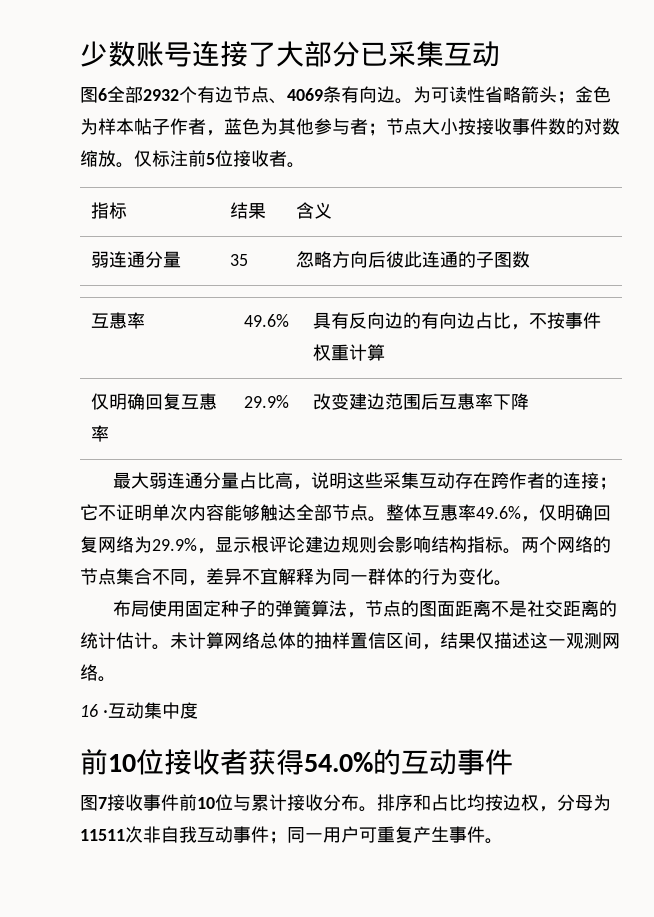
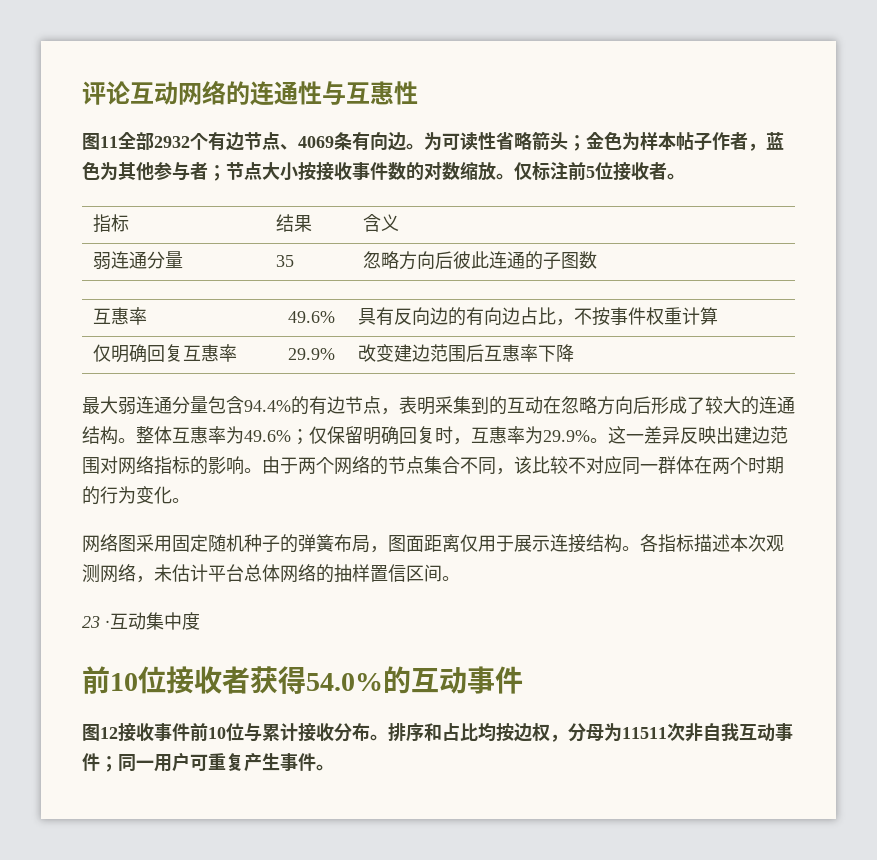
[80,41,500,67] [80,87,107,103] 少数账号连接了大部分已采集互动 // 图6 -> [82,80,418,106] [82,133,118,150] 评论互动网络的连通性与互惠性 // 图11
[239,472,618,490] [80,504,611,522] [80,536,521,554] 占比高，说明这些采集互动存在跨作者的连接；它不证明单次内容能够触达全部节点。整体互惠率49.6%，仅明确回复网络为29.9%，显示根评论建边规则会影响结构指标。 -> [208,396,795,415] [82,426,788,445] [82,456,298,475] 包含94.4%的有边节点，表明采集到的互动在忽略方向后形成了较大的连通结构。整体互惠率为49.6%；仅保留明确回复时，互惠率为29.9%。这一差异反映出建边范围对网络指标的影响。由于
[206,568,512,586] [113,600,618,618] [80,632,620,650] [80,664,116,682] [80,704,98,717] 差异不宜解释为同一群体的行为变化。 // 布局使用固定种子的弹簧算法，节点的图面距离不是社交距离的统计估计。未计算网络总体的抽样置信区间，结果仅描述这一观测网络。 // 16 -> [514,456,784,475] [82,486,190,505] [82,534,784,553] [82,564,460,583] [82,616,100,628] 该比较不对应同一群体在两个时期的行为变化。 // 网络图采用固定随机种子的弹簧布局，图面距离仅用于展示连接结构。各指标描述本次观测网络，未估计平台总体网络的抽样置信区间。 // 23
[98,797,107,809] 7 -> [100,727,118,739] 12

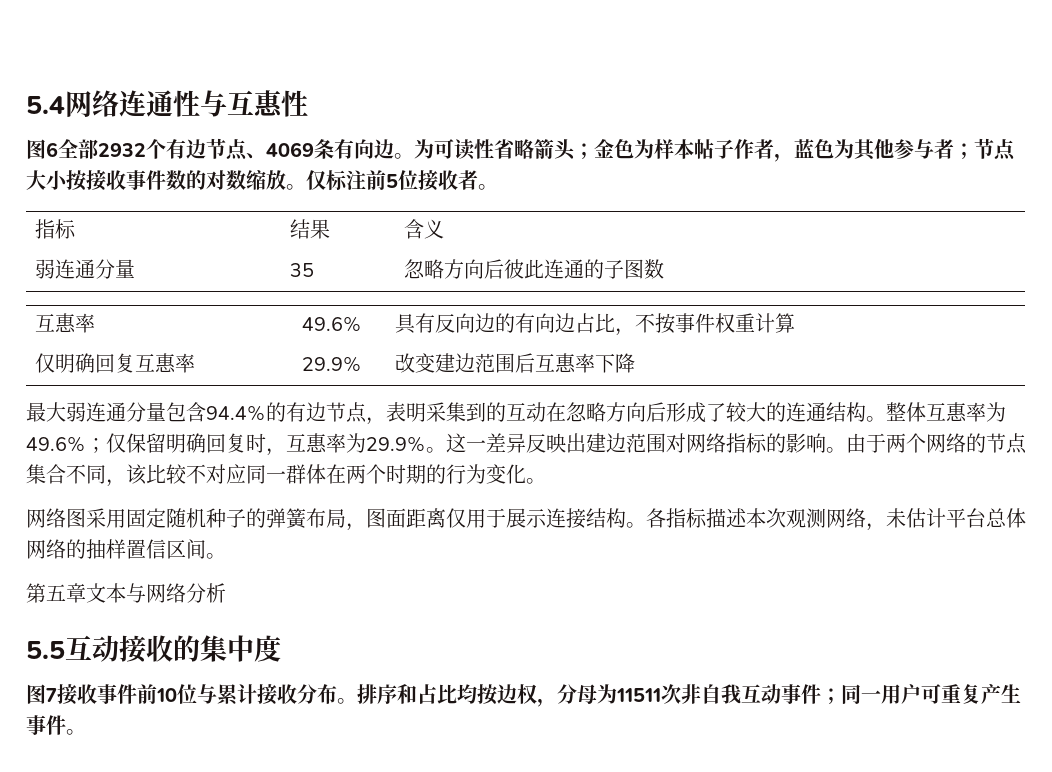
[82,80,250,105] 评论互动网络的 -> [26,90,119,117] 5.4网络
[100,136,118,148] 11 -> [46,142,58,157] 6
[82,612,200,630] [82,666,523,694] [82,724,118,741] 23 ·互动集中度 // 前10位接收者获得54.0%的互动事件 // 图12 -> [26,583,226,603] [26,635,281,663] [26,684,57,704] 第五章文本与网络分析 // 5.5互动接收的集中度 // 图7

